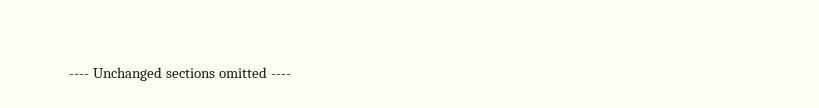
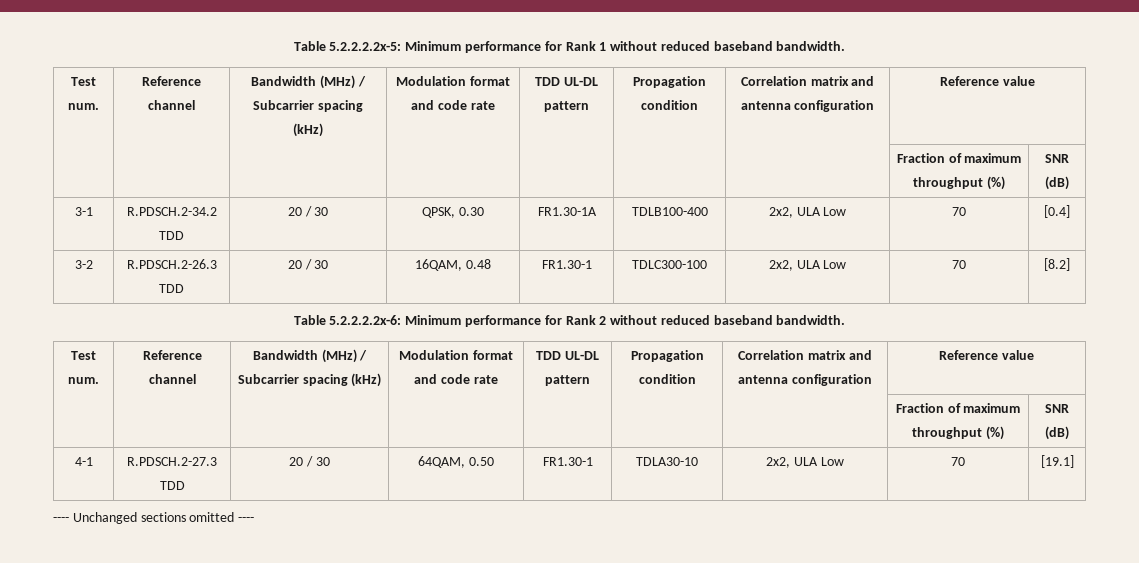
(69, 76) none -> [293,41,846,53] [71,77,96,86] [68,103,99,110] [142,76,201,86] [148,100,195,110] [251,75,366,89] [253,100,363,112] [293,123,323,137] [396,76,510,86] [411,100,495,110] [535,77,598,86] [544,101,589,112] [633,76,706,88] [641,100,698,110] [740,76,875,86] [740,100,875,112] [940,76,1035,86] [896,153,1022,163] [913,176,1005,190] [1045,154,1069,163] [1045,176,1069,190] [74,207,93,216] [126,207,217,216] [159,231,184,240] [287,206,329,217] [422,207,484,218] [537,207,597,216] [631,207,708,216] [768,207,847,218] [952,207,966,216] [1044,205,1070,218] [74,260,93,269] [126,259,217,269] [159,284,184,293] [287,259,329,270] [415,259,491,271] [541,260,592,269] [632,260,707,269] [768,260,847,271] [952,260,966,269] [1044,258,1070,271] [293,315,846,327] [71,351,96,360] [68,377,99,384] [142,350,202,360] [148,374,196,384] [252,349,368,363] [237,373,382,387] [399,350,513,360] [414,374,498,384] [536,351,599,360] [545,375,590,386] [630,350,704,362] [638,374,696,384] [738,350,872,360] [738,374,872,386] [939,350,1034,360] [895,403,1021,413] [912,426,1004,440] [1045,404,1069,413] [1045,426,1069,440] [74,457,93,466] [127,457,217,466] [159,481,185,490] [289,456,330,467] [418,456,494,468] [542,457,593,466] [636,457,698,466] [766,457,844,468] [951,457,965,466] [1040,455,1074,468] Table 5.2.2.2.2x-5: Minimum performance for Rank 1 without reduced baseband bandwidth. // Test num. | Reference channel | Bandwidth (MHz) / Subcarrier spacing (kHz) | Modulation format and code rate | TDD UL-DL pattern | Propagation condition | Correlation matrix and antenna configuration | Reference value // | | | | | | | Fraction of maximum throughput (%) | SNR (dB) // 3-1 | R.PDSCH.2-34.2 TDD | 20 / 30 | QPSK, 0.30 | FR1.30-1A | TDLB100-400 | 2x2, ULA Low | 70 | [0.4] // 3-2 | R.PDSCH.2-26.3 TDD | 20 / 30 | 16QAM, 0.48 | FR1.30-1 | TDLC300-100 | 2x2, ULA Low | 70 | [8.2] // Table 5.2.2.2.2x-6: Minimum performance for Rank 2 without reduced baseband bandwidth. // Test num. | Reference channel | Bandwidth (MHz) / Subcarrier spacing (kHz) | Modulation format and code rate | TDD UL-DL pattern | Propagation condition | Correlation matrix and antenna configuration | Reference value // | | | | | | | Fraction of maximum throughput (%) | SNR (dB) // 4-1 | R.PDSCH.2-27.3 TDD | 20 / 30 | 64QAM, 0.50 | FR1.30-1 | TDLA30-10 | 2x2, ULA Low | 70 | [19.1] //

